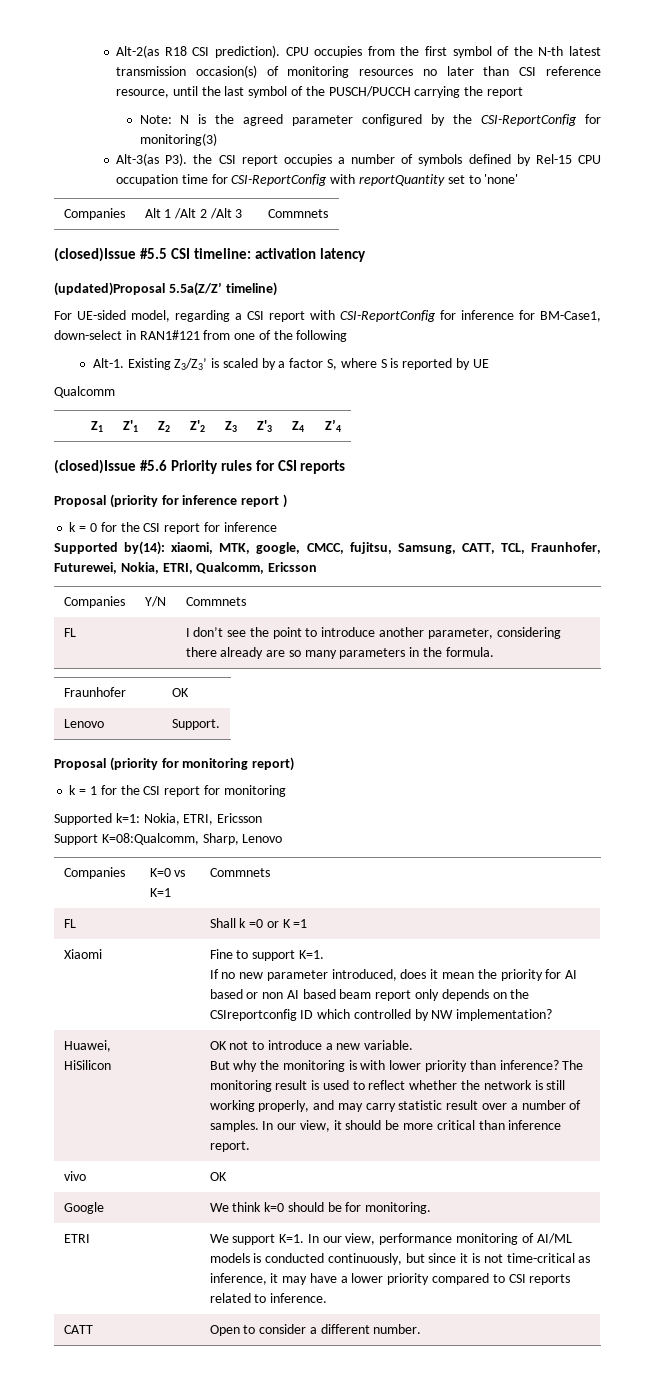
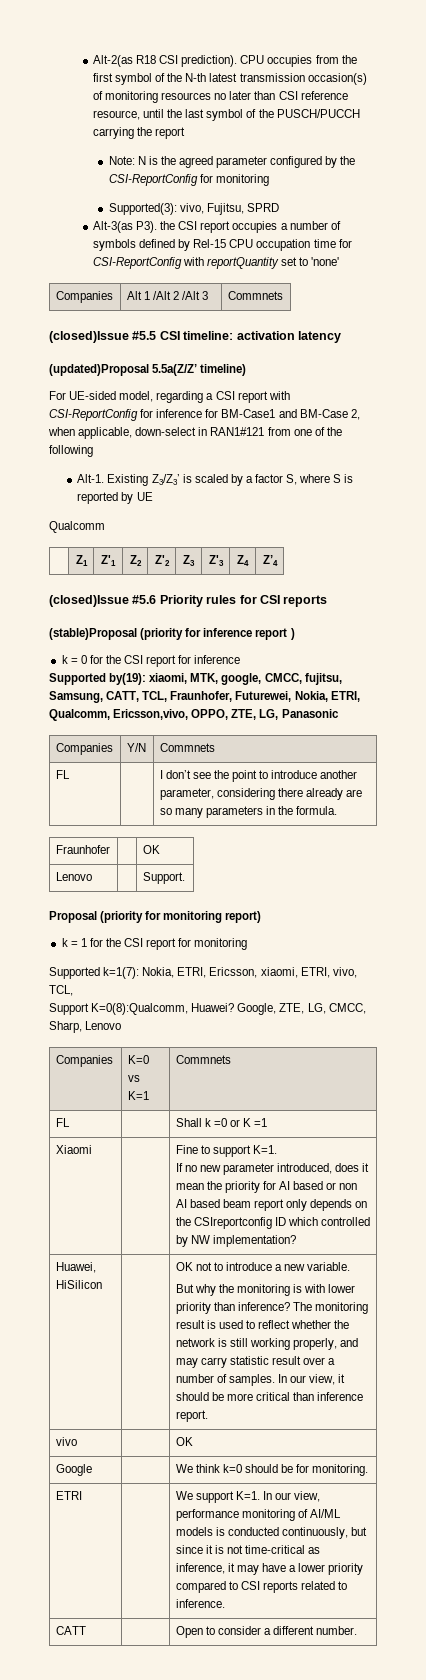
[139,133,217,146] monitoring(3) -> [215,174,269,186] [108,203,279,215] monitoring // Supported(3): vivo, Fujitsu, SPRD
[540,311,601,322] BM-Case1, -> [221,409,360,420] [48,427,133,439] BM-Case1 and BM-Case 2, when applicable,
[54,495,106,507] Proposal -> [49,628,137,640] (stable)Proposal
[124,541,166,555] by(14): -> [109,673,147,685] by(19):
[268,562,318,572] Ericsson -> [113,709,339,720] Ericsson,vivo, OPPO, ZTE, LG, Panasonic
[115,813,263,825] [54,833,199,845] k=1: Nokia, ETRI, Ericsson // Support K=08:Qualcomm, -> [103,967,357,979] [49,985,73,996] [49,1003,366,1015] k=1(7): Nokia, ETRI, Ericsson, xiaomi, ETRI, vivo, TCL, // Support K=0(8):Qualcomm, Huawei? Google, ZTE, LG, CMCC,

